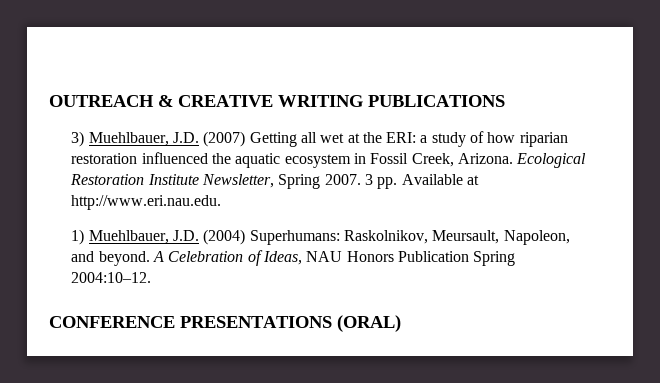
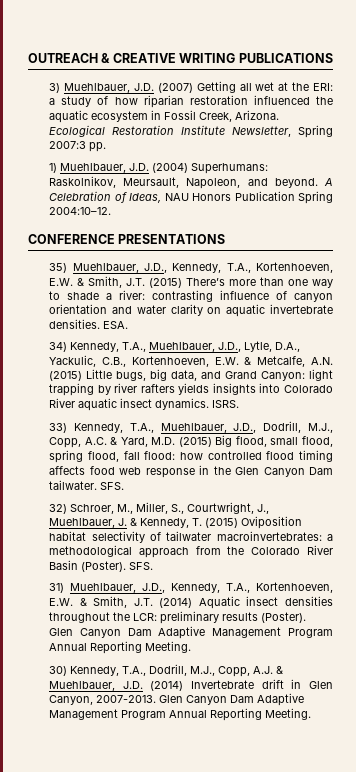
[324,174,373,185] 2007. 3 -> [49,141,87,149] 2007:3
[401,174,479,185] [71,195,222,210] Available at http://www.eri.nau.edu. -> (107, 147) none
[337,315,401,332] (ORAL) -> [49,262,333,273] [49,276,333,288] [49,290,333,302] [49,304,333,317] [49,319,129,329] [49,341,301,352] [49,355,333,367] [49,369,334,381] [49,383,333,396] [49,398,240,411] [49,421,333,433] [49,435,333,448] [49,450,333,463] [49,465,334,478] [49,480,125,490] [49,502,270,514] [49,516,303,529] [49,531,333,543] [49,545,333,558] [49,560,154,572] [49,582,333,593] [49,596,333,609] [49,611,307,624] [49,626,333,639] [49,641,192,654] [49,664,284,677] [49,679,333,691] [49,693,305,706] [49,708,312,721] // 35) Muehlbauer, J.D., Kennedy, T.A., Kortenhoeven, E.W. & Smith, J.T. (2015) There’s more than one way to shade a river: contrasting influence of canyon orientation and water clarity on aquatic invertebrate densities. ESA. // 34) Kennedy, T.A., Muehlbauer, J.D., Lytle, D.A., Yackulic, C.B., Kortenhoeven, E.W. & Metcalfe, A.N. (2015) Little bugs, big data, and Grand Canyon: light trapping by river rafters yields insights into Colorado River aquatic insect dynamics. ISRS. // 33) Kennedy, T.A., Muehlbauer, J.D., Dodrill, M.J., Copp, A.C. & Yard, M.D. (2015) Big flood, small flood, spring flood, fall flood: how controlled flood timing affects food web response in the Glen Canyon Dam tailwater. SFS. // 32) Schroer, M., Miller, S., Courtwright, J., Muehlbauer, J. & Kennedy, T. (2015) Oviposition habitat selectivity of tailwater macroinvertebrates: a methodological approach from the Colorado River Basin (Poster). SFS. // 31) Muehlbauer, J.D., Kennedy, T.A., Kortenhoeven, E.W. & Smith, J.T. (2014) Aquatic insect densities throughout the LCR: preliminary results (Poster). Glen Canyon Dam Adaptive Management Program Annual Reporting Meeting. // 30) Kennedy, T.A., Dodrill, M.J., Copp, A.J. & Muehlbauer, J.D. (2014) Invertebrate drift in Glen Canyon, 2007-2013. Glen Canyon Dam Adaptive Management Program Annual Reporting Meeting.

